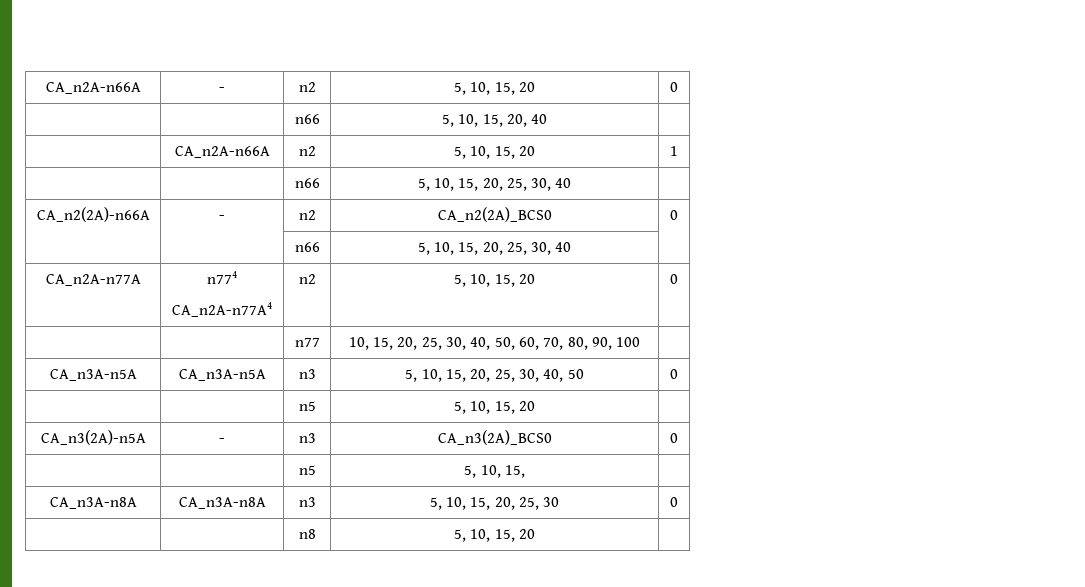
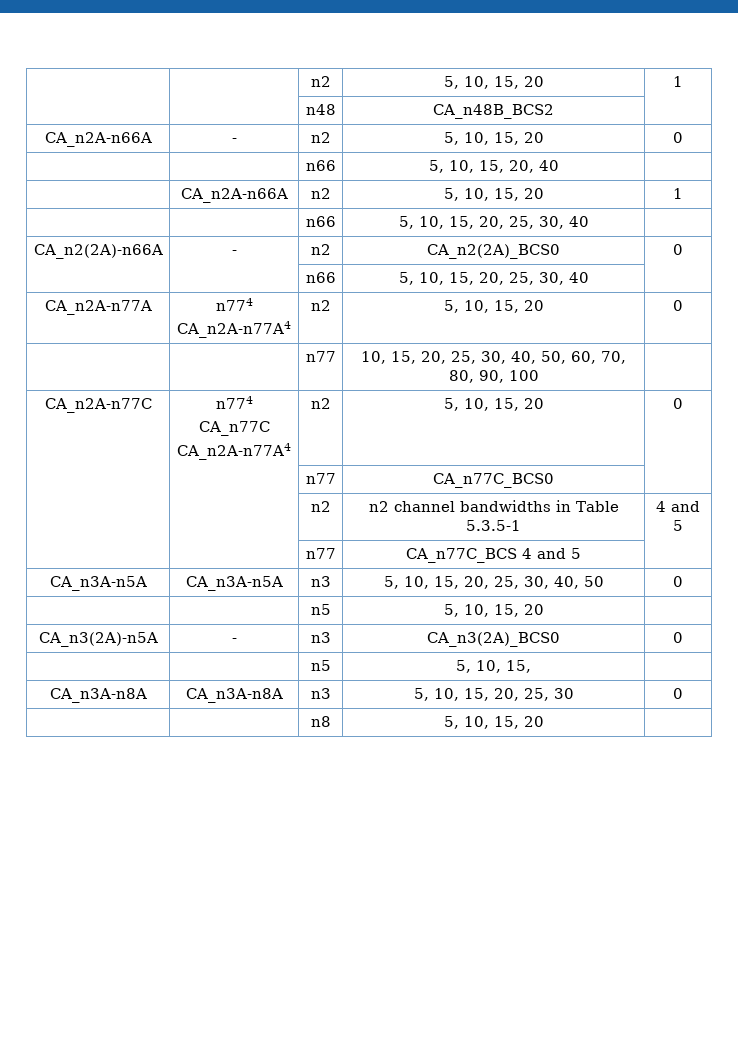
(45, 88) none -> [310,76,331,87] [443,76,544,89] [673,76,683,87] [305,104,336,115] [433,104,554,119] | | n2 | 5, 10, 15, 20 | 1 // | | n48 | CA_n48B_BCS2 | //
(641, 342) none -> [44,398,152,413] [215,396,253,409] [198,421,270,436] [177,443,291,460] [310,398,331,409] [443,398,544,411] [673,398,683,409] [305,473,336,484] [433,473,554,488] [310,501,331,512] [368,500,619,512] [466,520,521,531] [656,501,700,512] [673,520,683,531] [305,548,336,559] [406,548,581,563] // CA_n2A-n77C | n774 // CA_n77C // CA_n2A-n77A4 | n2 | 5, 10, 15, 20 | 0 // | | n77 | CA_n77C_BCS0 | // | | n2 | n2 channel bandwidths in Table 5.3.5-1 | 4 and 5 // | | n77 | CA_n77C_BCS 4 and 5 |

